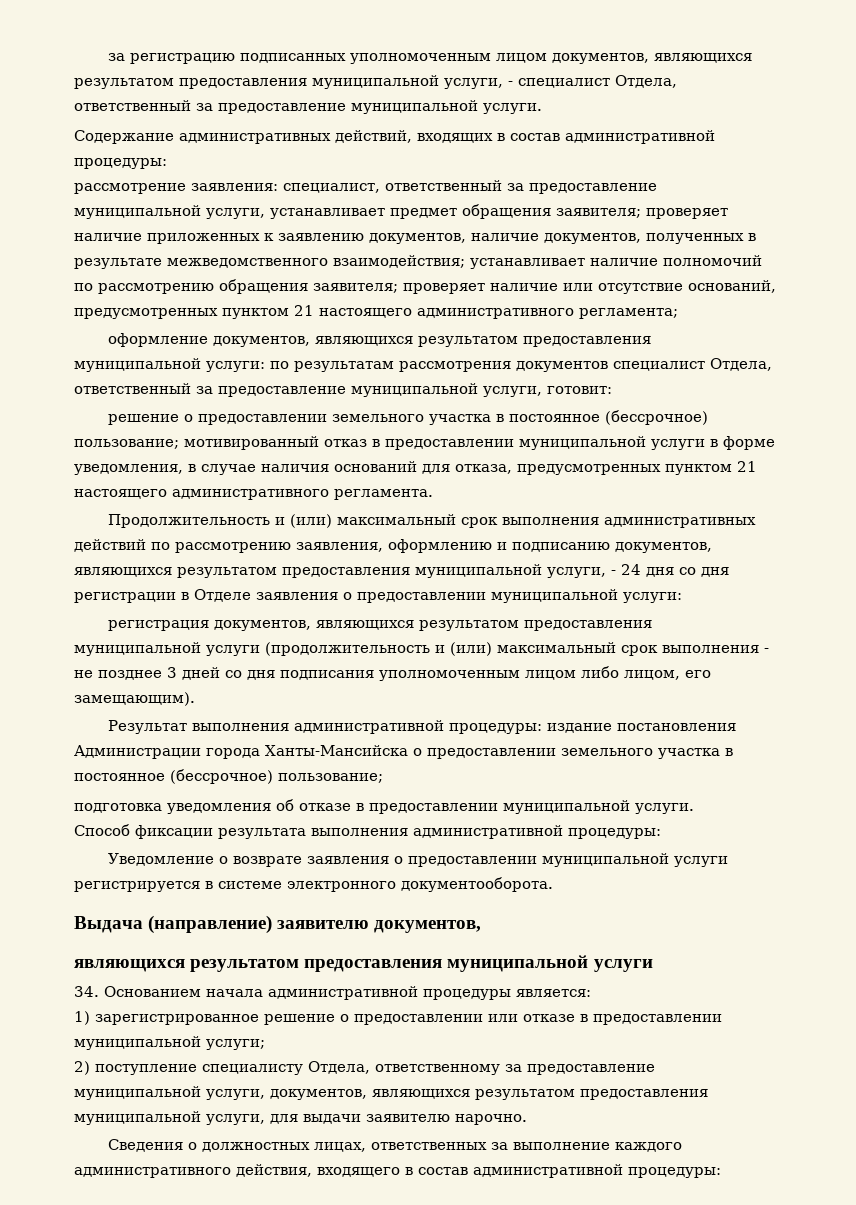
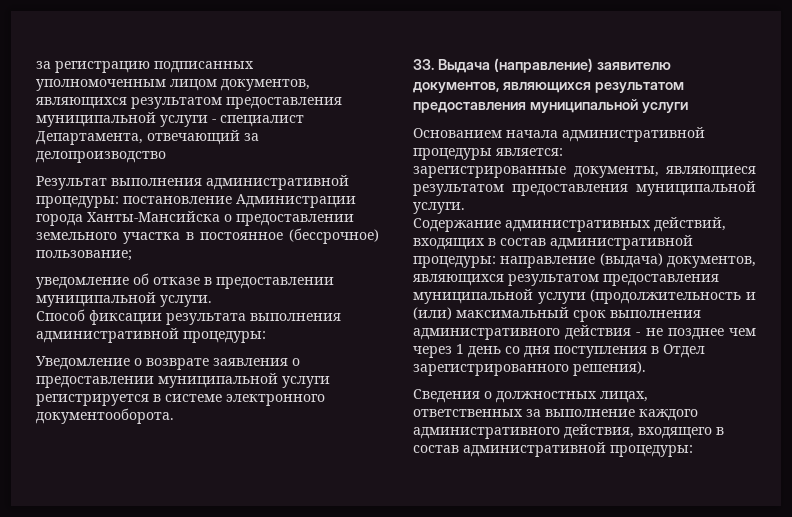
[444,78,503,89] услуги, -> [160,115,208,127] услуги
[615,75,677,88] [74,100,542,114] [74,130,715,144] [74,158,167,169] [74,180,657,194] [74,204,728,219] [74,233,756,244] [74,255,762,269] [74,279,776,294] [74,305,678,319] [108,333,652,347] [74,358,772,372] [74,383,612,397] [108,410,709,425] [74,436,775,450] [74,461,757,475] [74,489,433,500] [108,514,757,528] [74,539,712,553] [74,564,729,578] [74,589,682,603] [108,620,653,631] [74,642,769,656] [74,666,711,681] [74,692,195,706] Отдела, ответственный за предоставление муниципальной услуги. // Содержание административных действий, входящих в состав административной процедуры: // рассмотрение заявления: специалист, ответственный за предоставление муниципальной услуги, устанавливает предмет обращения заявителя; проверяет наличие приложенных к заявлению документов, наличие документов, полученных в результате межведомственного взаимодействия; устанавливает наличие полномочий по рассмотрению обращения заявителя; проверяет наличие или отсутствие оснований, предусмотренных пунктом 21 настоящего административного регламента; // оформление документов, являющихся результатом предоставления муниципальной услуги: по результатам рассмотрения документов специалист Отдела, ответственный за предоставление муниципальной услуги, готовит: // решение о предоставлении земельного участка в постоянное (бессрочное) пользование; мотивированный отказ в предоставлении муниципальной услуги в форме уведомления, в случае наличия оснований для отказа, предусмотренных пунктом 21 настоящего административного регламента. // Продолжительность и (или) максимальный срок выполнения административных действий по рассмотрению заявления, оформлению и подписанию документов, являющихся результатом предоставления муниципальной услуги, - 24 дня со дня регистрации в Отделе заявления о предоставлении муниципальной услуги: // регистрация документов, являющихся результатом предоставления муниципальной услуги (продолжительность и (или) максимальный срок выполнения - не позднее 3 дней со дня подписания уполномоченным лицом либо лицом, его замещающим). -> [36,130,259,145] [36,151,166,163] Департамента, отвечающий за делопроизводство
[547,723,737,733] издание постановления -> [123,196,232,204] постановление
[74,803,271,814] подготовка уведомления -> [36,277,129,289] уведомление
(553, 884) none -> [413,59,434,70] 33.
(482, 926) // -> (499, 87) none
[74,986,99,997] 34. -> (688, 107) none
[74,1011,722,1025] [74,1036,265,1050] [74,1061,655,1075] [74,1086,708,1100] [74,1111,527,1125] 1) зарегистрированное решение о предоставлении или отказе в предоставлении муниципальной услуги; // 2) поступление специалисту Отдела, ответственному за предоставление муниципальной услуги, документов, являющихся результатом предоставления муниципальной услуги, для выдачи заявителю нарочно. -> [413,166,756,178] [413,181,756,196] [413,202,465,214] [413,217,726,232] [413,235,693,250] [413,253,756,268] [413,274,719,286] [413,289,756,304] [413,307,701,322] [413,325,756,340] [413,344,705,358] [413,361,646,376] зарегистрированные документы, являющиеся результатом предоставления муниципальной услуги. // Содержание административных действий, входящих в состав административной процедуры: направление (выдача) документов, являющихся результатом предоставления муниципальной услуги (продолжительность и (или) максимальный срок выполнения административного действия - не позднее чем через 1 день со дня поступления в Отдел зарегистрированного решения).

